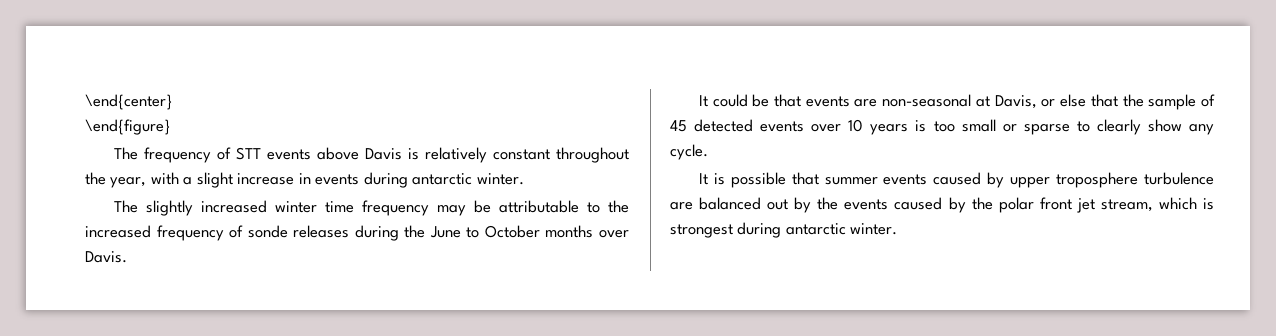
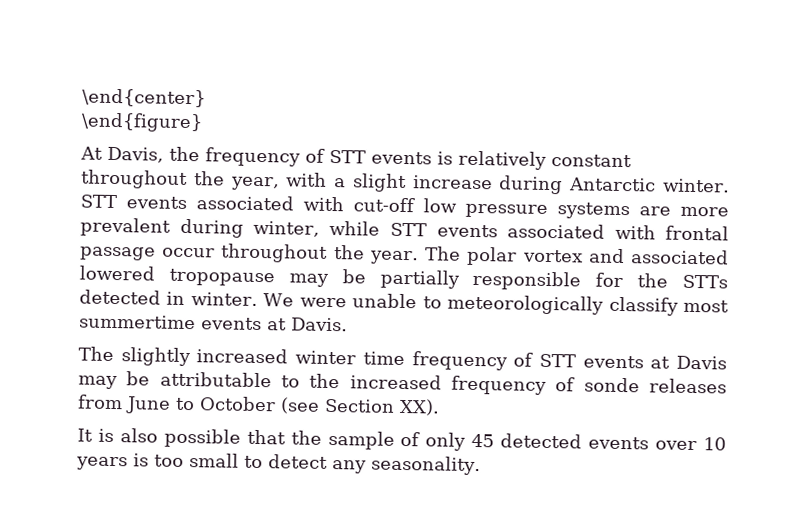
[113,147,402,163] The frequency of STT events above Davis -> [80,146,432,167] At Davis, the frequency of STT events
[298,172,524,188] in events during antarctic winter. -> [499,175,731,195] [80,194,729,220] [80,217,729,241] [80,243,729,266] [79,265,729,291] [79,289,729,316] [79,314,348,332] during Antarctic winter. STT events associated with cut-off low pressure systems are more prevalent during winter, while STT events associated with frontal passage occur throughout the year. The polar vortex and associated lowered tropopause may be partially responsible for the STTs detected in winter. We were unable to meteorologically classify most summertime events at Davis.
(429, 208) none -> [513,352,727,370] of STT events at Davis
[354,225,426,241] during the -> [77,394,123,410] from
[545,225,629,238] [85,251,127,263] [698,94,1087,109] months over Davis. // It could be that events are non-seasonal at Davis, or else -> [280,397,440,416] [77,428,241,448] (see Section XX). // It is also possible
(1215, 100) none -> [425,432,467,451] only
[1002,119,1214,135] [670,144,708,160] [698,172,1214,188] [670,197,1214,213] [670,222,898,238] or sparse to clearly show any cycle. // It is possible that summer events caused by upper troposphere turbulence are balanced out by the events caused by the polar front jet stream, which is strongest during antarctic winter. -> [244,454,481,476] to detect any seasonality.

